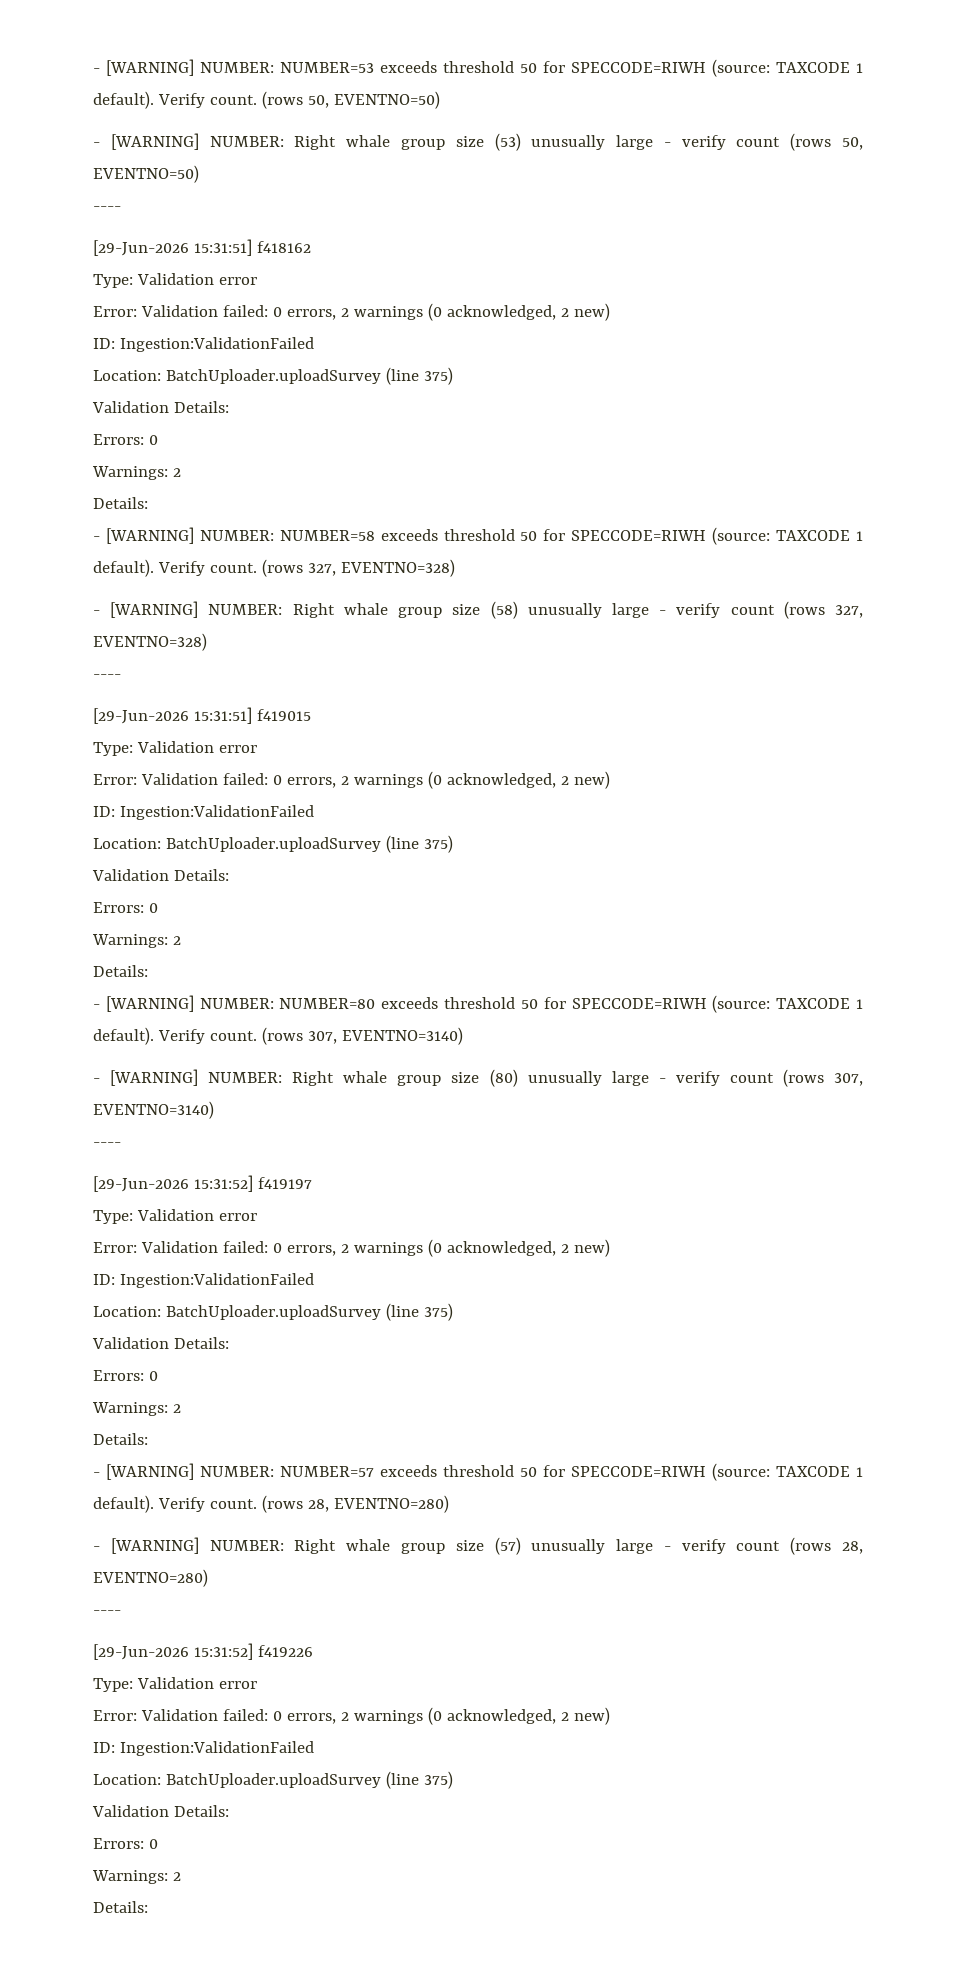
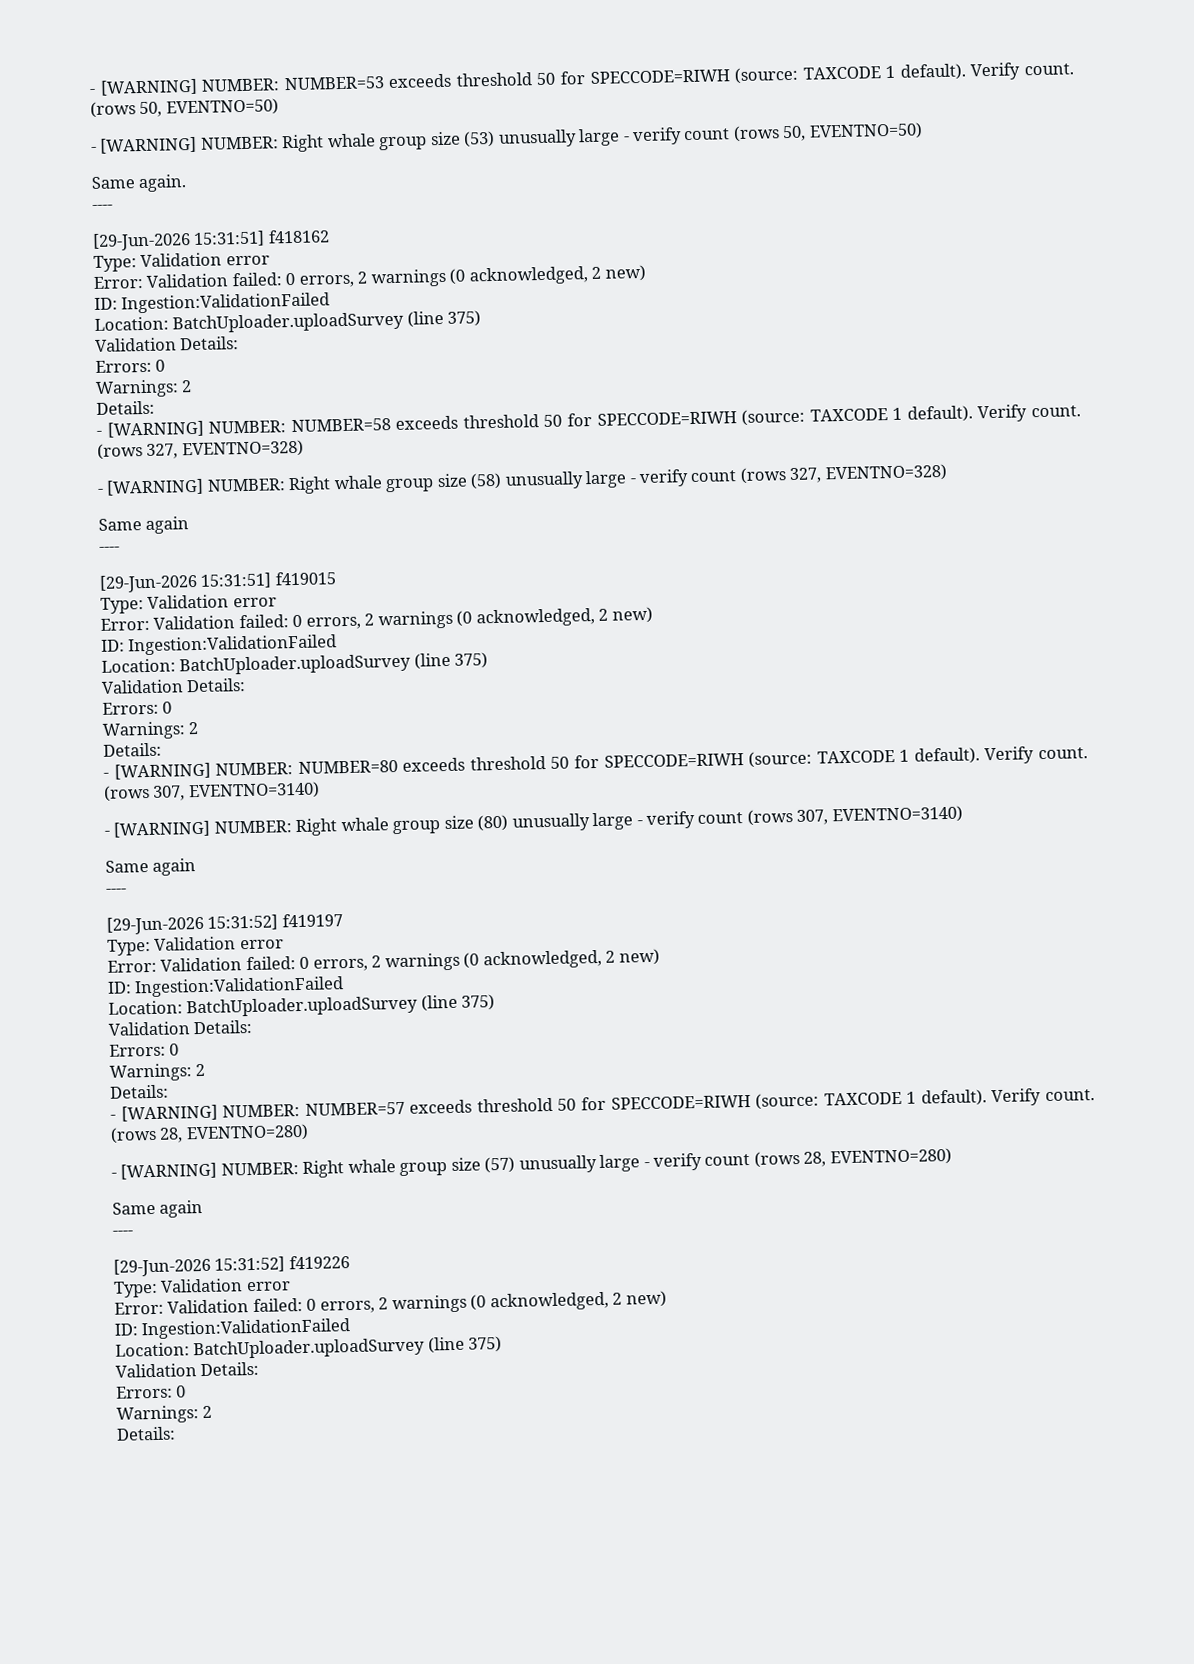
(199, 174) none -> [91,174,188,193] // Same again.
(207, 642) none -> [98,516,190,534] // Same again
(214, 1110) none -> [105,858,197,876] // Same again
(208, 1578) none -> [112,1199,204,1218] // Same again

